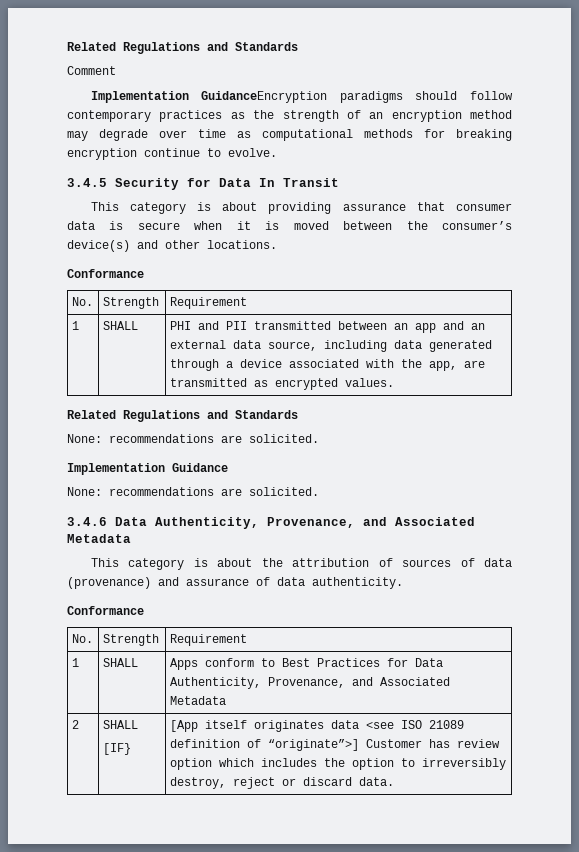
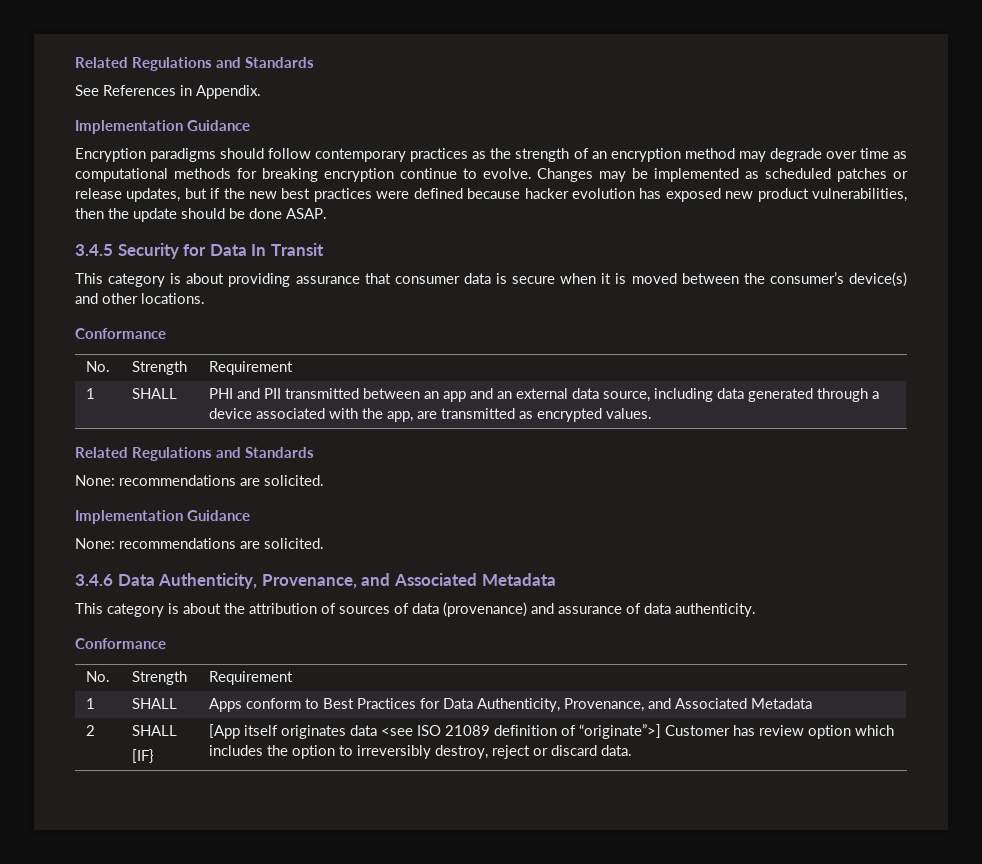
[67,42,298,54] [67,66,116,75] [90,91,328,103] Related Regulations and Standards // Comment // Implementation GuidanceEncryption -> [75,57,314,71] [75,85,261,99] [75,120,250,134] [75,148,146,162] Related Regulations and Standards // See References in Appendix. // Implementation Guidance // Encryption
(277, 152) none -> [537,168,908,182] [75,188,907,202] [75,208,327,222] Changes may be implemented as scheduled patches or release updates, but if the new best practices were defined because hacker evolution has exposed new product vulnerabilities, then the update should be done ASAP.

